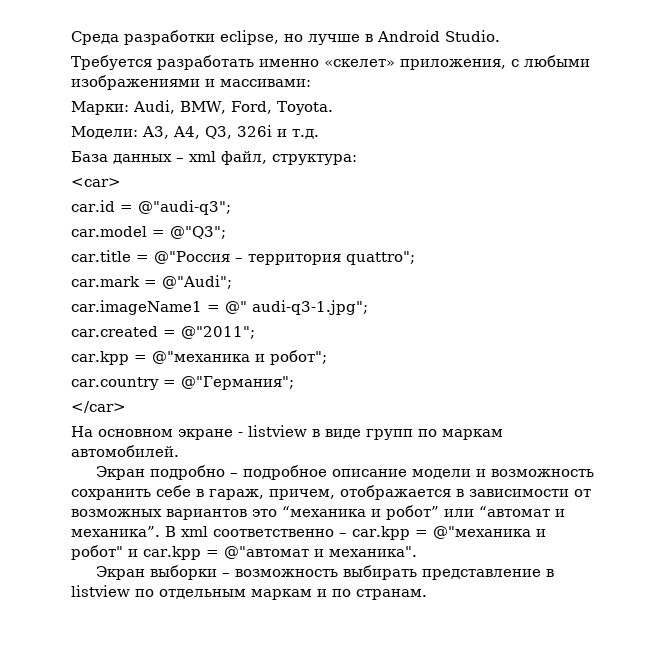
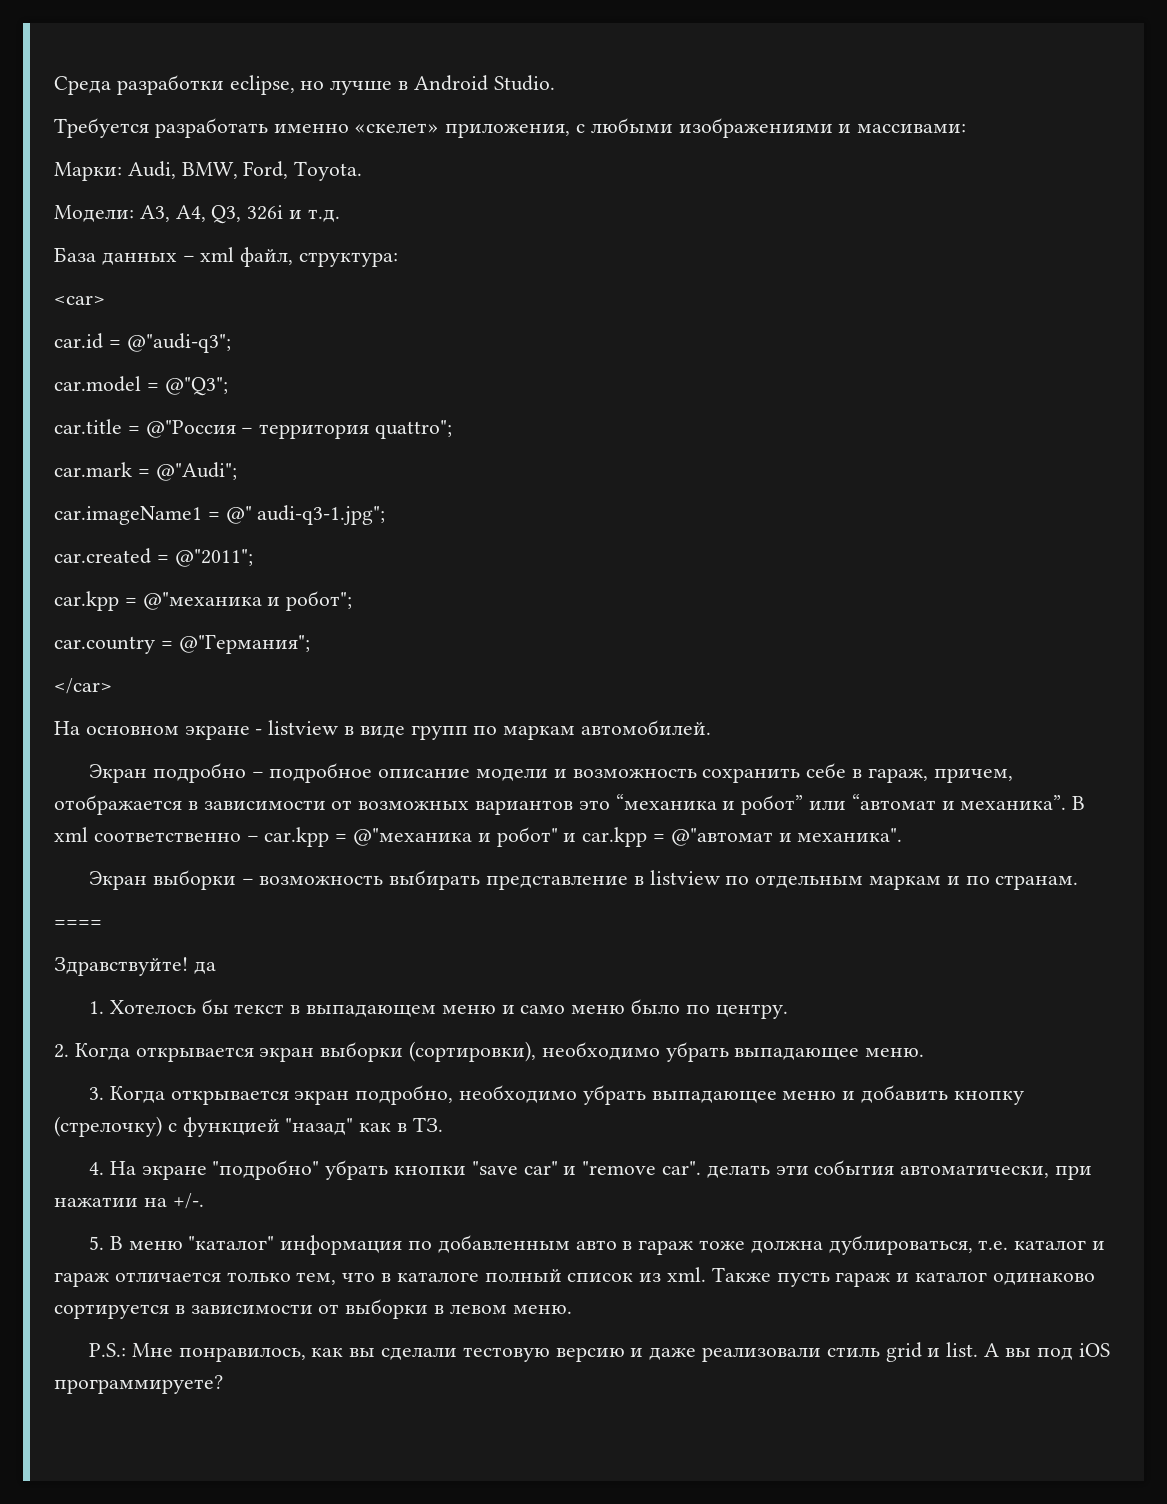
(427, 594) none -> [54,920,102,928] [54,957,216,976] [89,999,788,1019] [54,1041,925,1062] [89,1085,1024,1105] [54,1116,443,1137] [89,1160,1093,1180] [54,1193,204,1209] [89,1235,1106,1255] [54,1267,1095,1287] [54,1299,572,1319] [89,1342,1110,1362] [54,1375,223,1394] // ==== // Здравствуйте! да // 1. Хотелось бы текст в выпадающем меню и само меню было по центру. // 2. Когда открывается экран выборки (сортировки), необходимо убрать выпадающее меню. // 3. Когда открывается экран подробно, необходимо убрать выпадающее меню и добавить кнопку (стрелочку) с функцией "назад" как в ТЗ. // 4. На экране "подробно" убрать кнопки "save car" и "remove car". делать эти события автоматически, при нажатии на +/-. // 5. В меню "каталог" информация по добавленным авто в гараж тоже должна дублироваться, т.е. каталог и гараж отличается только тем, что в каталоге полный список из xml. Также пусть гараж и каталог одинаково сортируется в зависимости от выборки в левом меню. // P.S.: Мне понравилось, как вы сделали тестовую версию и даже реализовали стиль grid и list. А вы под iOS программируете?

